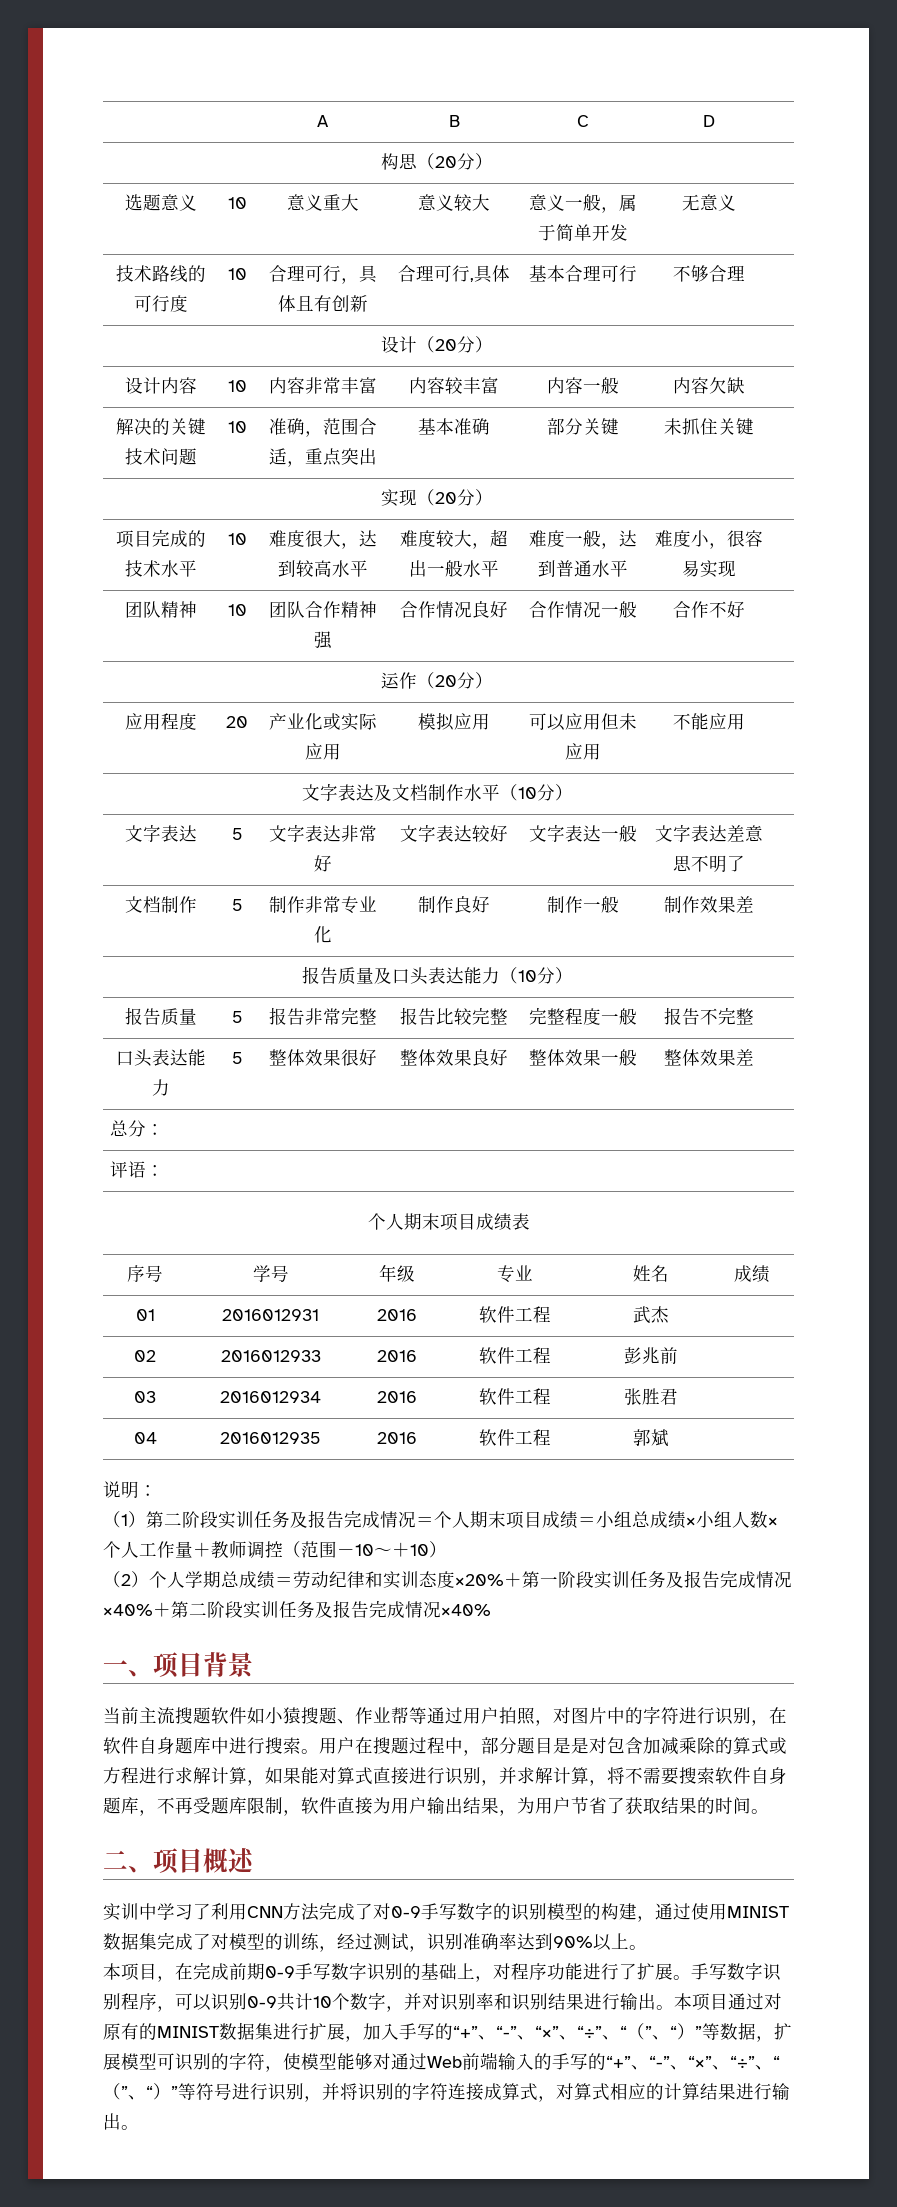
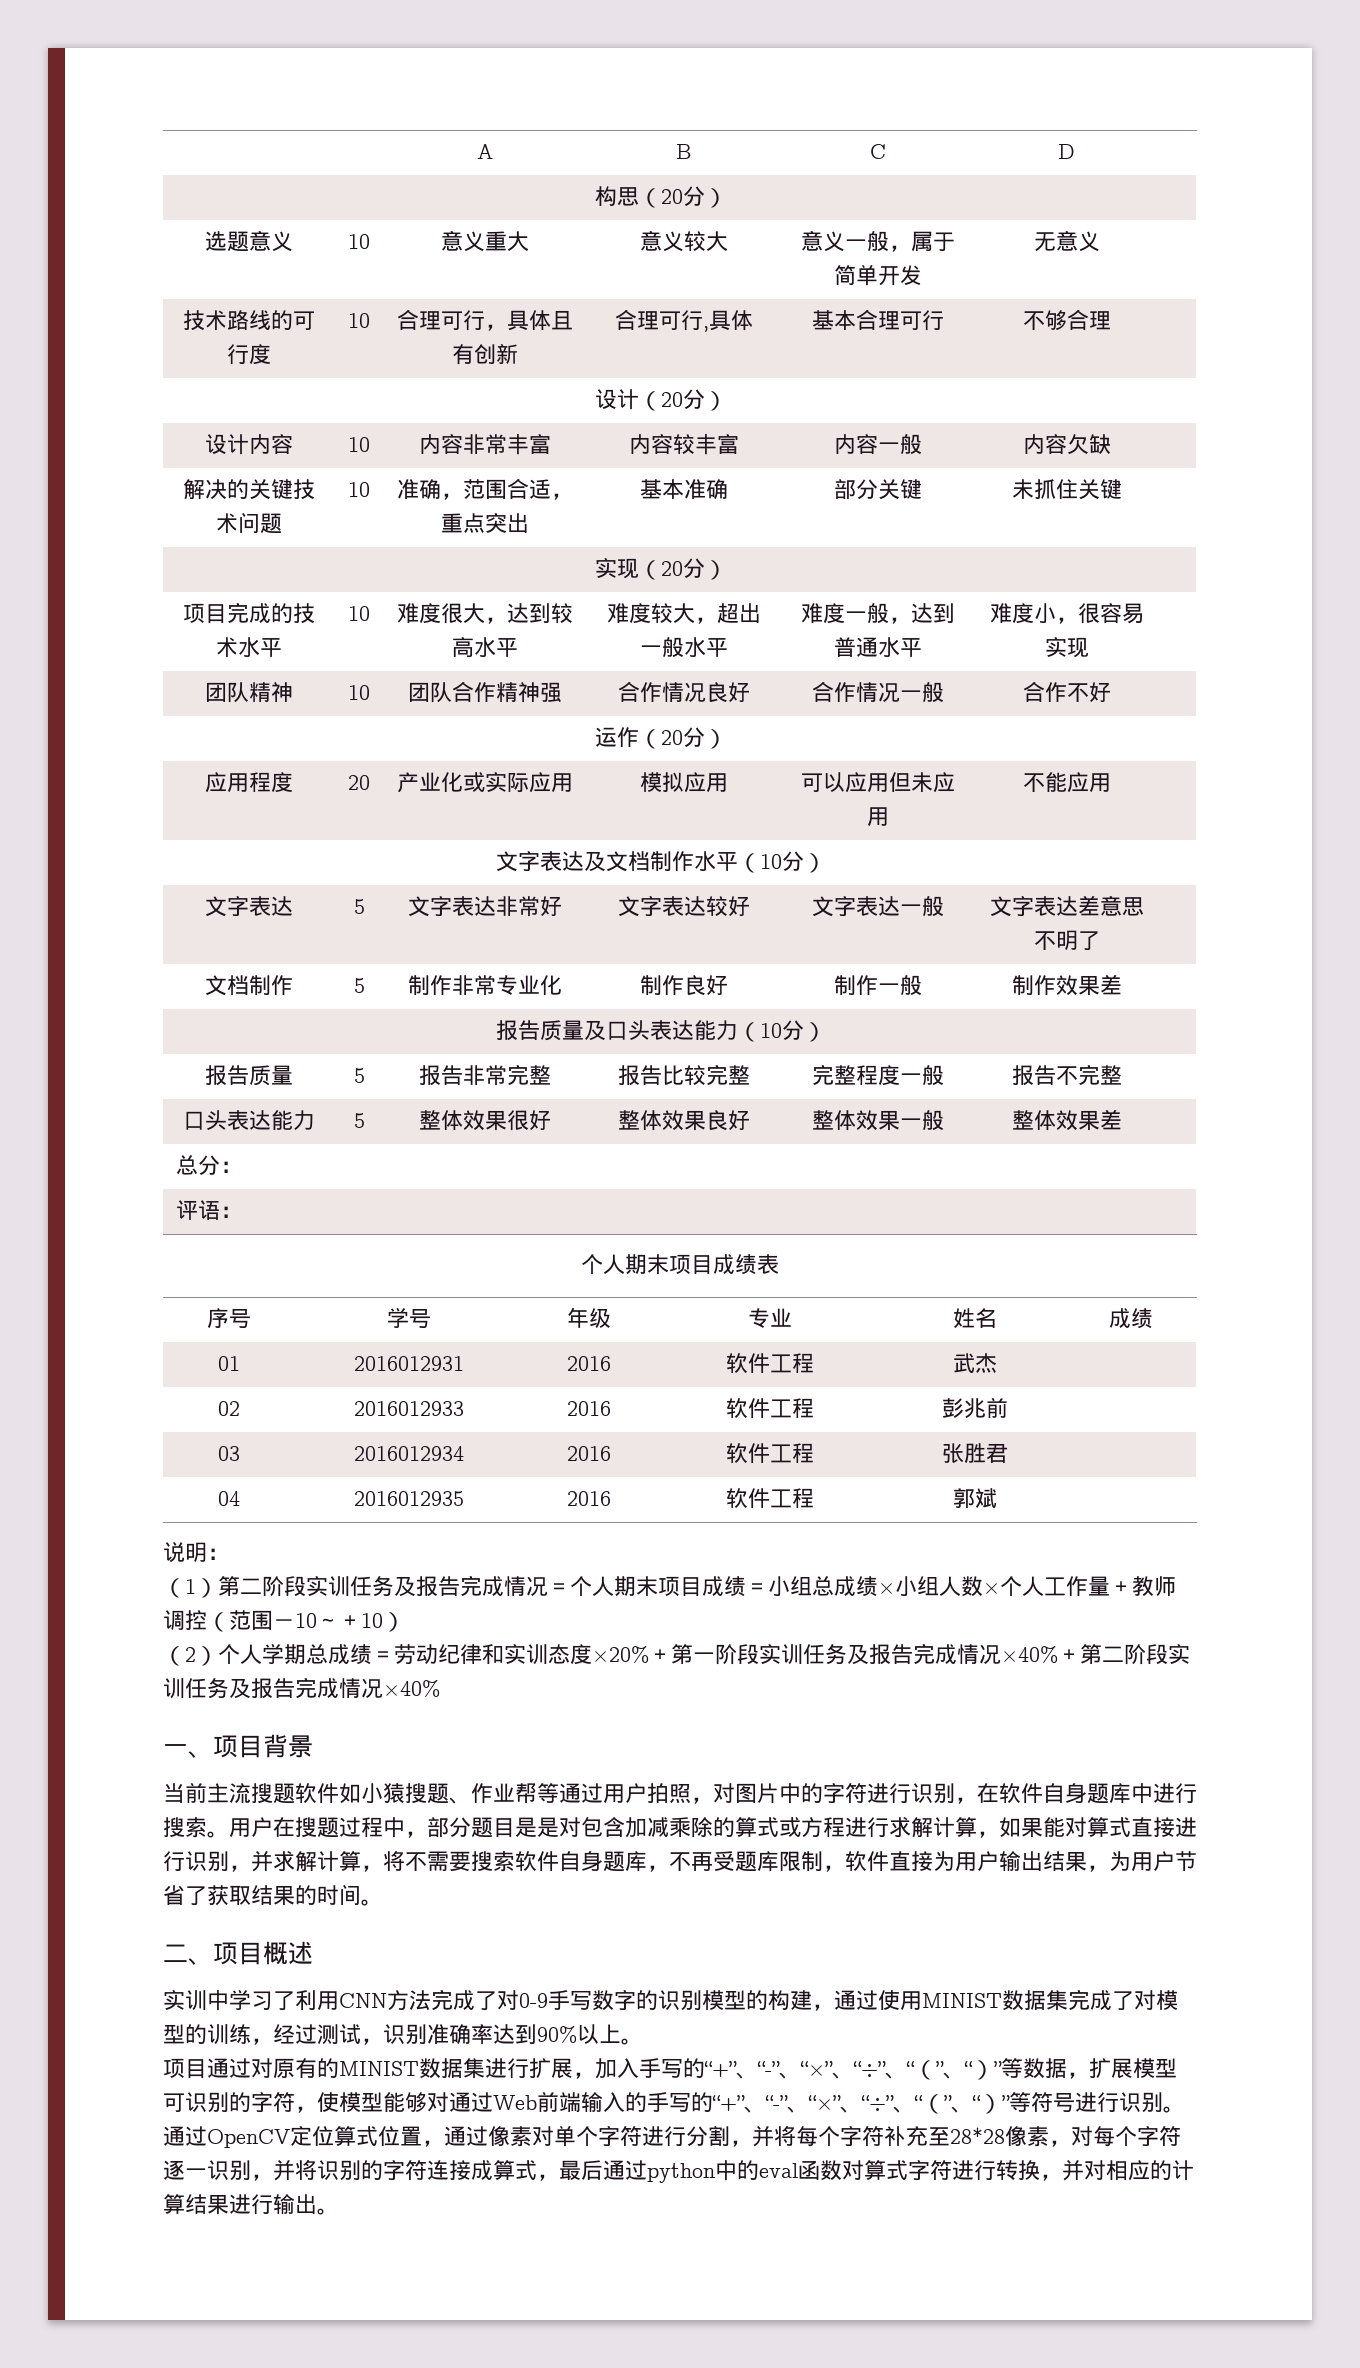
[103,1962,781,1982] [103,1992,692,2012] 本项目，在完成前期0-9手写数字识别的基础上，对程序功能进行了扩展。手写数字识别程序，可以识别0-9共计10个数字，并对识别率和识别结果进行输出。本 -> (643, 2041) none
(304, 2091) none -> [1163,2106,1185,2113] [163,2125,1181,2148] [163,2160,251,2181] 。通过OpenCV定位算式位置，通过像素对单个字符进行分割，并将每个字符补充至28*28像素，对每个字符逐一识别
[556,2083,610,2101] 对算式 -> [559,2160,1106,2183] 最后通过python中的eval函数对算式字符进行转换，并对

